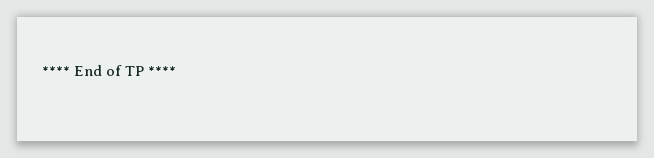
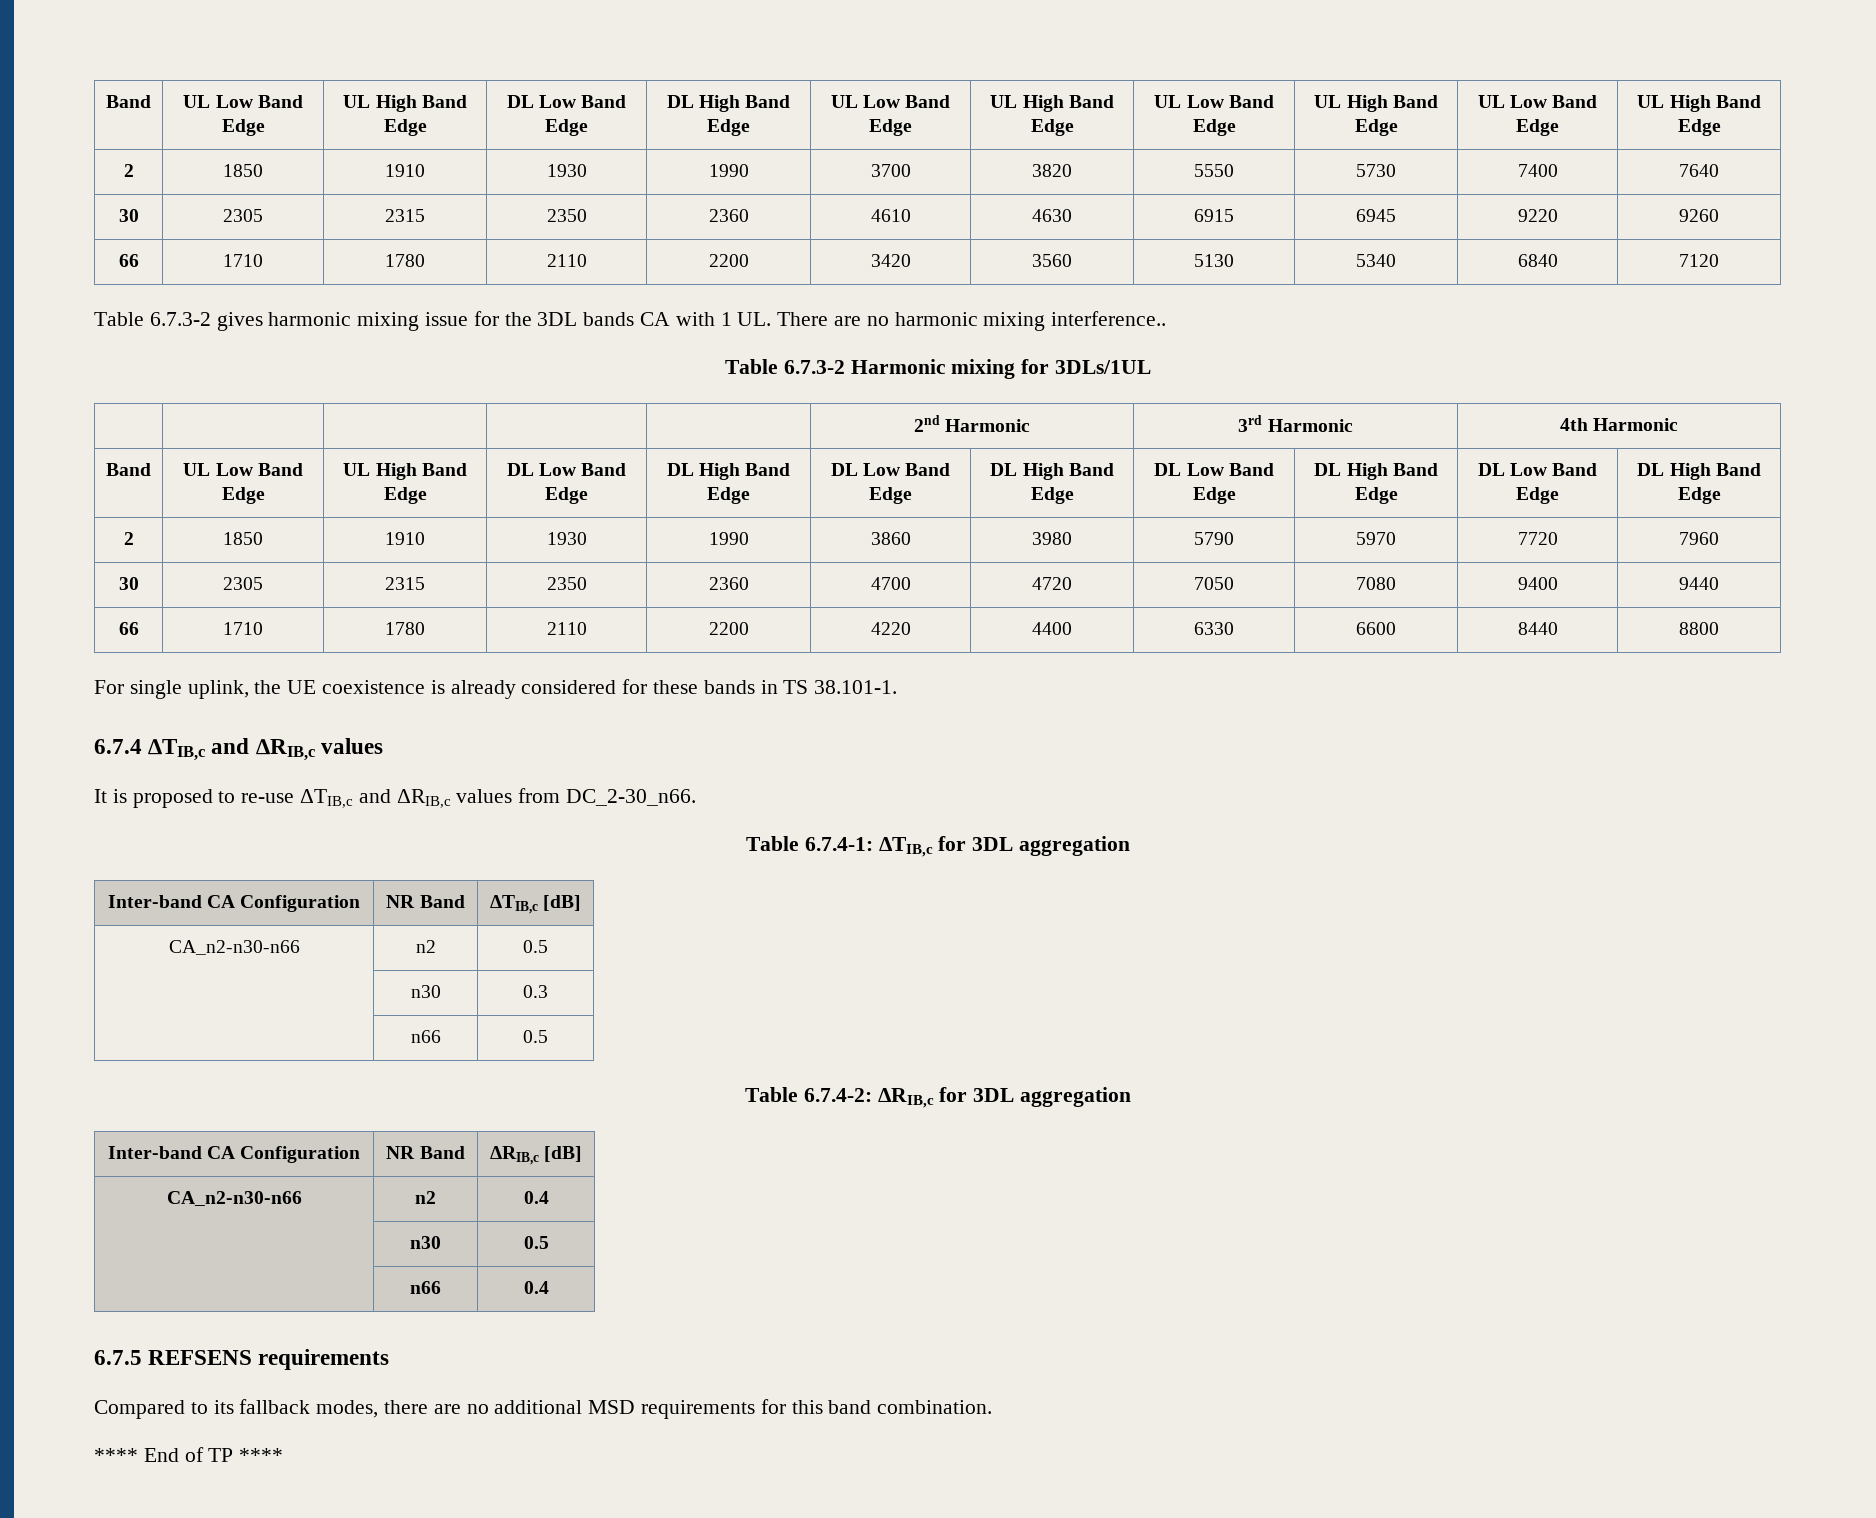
(42, 71) none -> [106,95,151,108] [183,95,303,108] [221,119,265,136] [343,95,467,112] [383,119,427,136] [506,95,627,108] [545,119,588,136] [666,95,791,112] [707,119,750,136] [830,95,951,108] [869,119,912,136] [990,95,1114,112] [1030,119,1074,136] [1154,95,1274,108] [1192,119,1236,136] [1314,95,1438,112] [1354,119,1398,136] [1477,95,1598,108] [1516,119,1559,136] [1637,95,1761,112] [1677,119,1721,136] [123,164,134,177] [223,164,263,177] [385,164,425,177] [546,164,587,177] [708,164,749,177] [870,164,911,177] [1032,164,1072,177] [1194,164,1234,177] [1356,164,1396,177] [1517,164,1558,177] [1679,164,1719,177] [118,209,139,222] [223,209,263,222] [385,209,425,222] [546,209,587,222] [708,209,749,222] [870,209,911,222] [1032,209,1072,222] [1194,209,1234,222] [1356,209,1396,222] [1517,209,1558,222] [1679,209,1719,222] [118,254,139,267] [223,254,263,267] [385,254,425,267] [546,254,587,267] [708,254,749,267] [870,254,911,267] [1032,254,1072,267] [1194,254,1234,267] [1356,254,1396,267] [1517,254,1558,267] [1679,254,1719,267] [94,311,1167,331] [724,359,1152,379] [913,415,1031,432] [1238,415,1353,432] [1559,418,1679,431] [106,463,151,476] [183,463,303,476] [221,487,265,504] [343,463,467,480] [383,487,427,504] [506,463,627,476] [545,487,588,504] [666,463,791,480] [707,487,750,504] [830,463,951,476] [869,487,912,504] [990,463,1114,480] [1030,487,1074,504] [1154,463,1274,476] [1192,487,1236,504] [1314,463,1438,480] [1354,487,1398,504] [1477,463,1598,476] [1516,487,1559,504] [1637,463,1761,480] [1677,487,1721,504] [123,532,134,545] [223,532,263,545] [385,532,425,545] [546,532,587,545] [708,532,749,545] [870,532,911,545] [1032,532,1072,545] [1194,532,1234,545] [1356,532,1396,545] [1517,532,1558,545] [1679,532,1719,545] [118,577,139,590] [223,577,263,590] [385,577,425,590] [546,577,587,590] [708,577,749,590] [870,577,911,590] [1032,577,1072,590] [1194,577,1234,590] [1356,577,1396,590] [1517,577,1558,590] [1679,577,1719,590] [118,622,139,635] [223,622,263,635] [385,622,425,635] [546,622,587,635] [708,622,749,635] [870,622,911,635] [1032,622,1072,635] [1194,622,1234,635] [1356,622,1396,635] [1517,622,1558,635] [1679,622,1719,635] [94,679,898,699] [94,738,383,761] [94,788,697,808] [745,836,1131,857] [107,895,361,912] [386,895,465,908] [489,895,582,914] [168,940,300,955] [415,940,436,953] [523,940,548,953] [410,985,441,998] [523,985,548,998] [410,1030,441,1043] [523,1030,548,1043] [744,1087,1132,1108] [107,1146,361,1163] [386,1146,465,1159] [489,1146,583,1165] [166,1191,302,1206] [415,1191,436,1204] [523,1191,549,1204] [410,1236,441,1249] [523,1236,549,1249] [410,1281,441,1294] [523,1281,549,1294] [94,1349,390,1370] [94,1399,993,1419] Band | UL Low Band Edge | UL High Band Edge | DL Low Band Edge | DL High Band Edge | UL Low Band Edge | UL High Band Edge | UL Low Band Edge | UL High Band Edge | UL Low Band Edge | UL High Band Edge // 2 | 1850 | 1910 | 1930 | 1990 | 3700 | 3820 | 5550 | 5730 | 7400 | 7640 // 30 | 2305 | 2315 | 2350 | 2360 | 4610 | 4630 | 6915 | 6945 | 9220 | 9260 // 66 | 1710 | 1780 | 2110 | 2200 | 3420 | 3560 | 5130 | 5340 | 6840 | 7120 // Table 6.7.3-2 gives harmonic mixing issue for the 3DL bands CA with 1 UL. There are no harmonic mixing interference.. // Table 6.7.3-2 Harmonic mixing for 3DLs/1UL // | | | | | 2nd Harmonic | 3rd Harmonic | 4th Harmonic // Band | UL Low Band Edge | UL High Band Edge | DL Low Band Edge | DL High Band Edge | DL Low Band Edge | DL High Band Edge | DL Low Band Edge | DL High Band Edge | DL Low Band Edge | DL High Band Edge // 2 | 1850 | 1910 | 1930 | 1990 | 3860 | 3980 | 5790 | 5970 | 7720 | 7960 // 30 | 2305 | 2315 | 2350 | 2360 | 4700 | 4720 | 7050 | 7080 | 9400 | 9440 // 66 | 1710 | 1780 | 2110 | 2200 | 4220 | 4400 | 6330 | 6600 | 8440 | 8800 // For single uplink, the UE coexistence is already considered for these bands in TS 38.101-1. // 6.7.4 ∆TIB,c and ∆RIB,c values // It is proposed to re-use ΔTIB,c and ΔRIB,c values from DC_2-30_n66. // Table 6.7.4-1: ΔTIB,c for 3DL aggregation // Inter-band CA Configuration | NR Band | ΔTIB,c [dB] // CA_n2-n30-n66 | n2 | 0.5 // | n30 | 0.3 // | n66 | 0.5 // Table 6.7.4-2: ΔRIB,c for 3DL aggregation // Inter-band CA Configuration | NR Band | ΔRIB,c [dB] // CA_n2-n30-n66 | n2 | 0.4 // | n30 | 0.5 // | n66 | 0.4 // 6.7.5 REFSENS requirements // Compared to its fallback modes, there are no additional MSD requirements for this band combination. //

